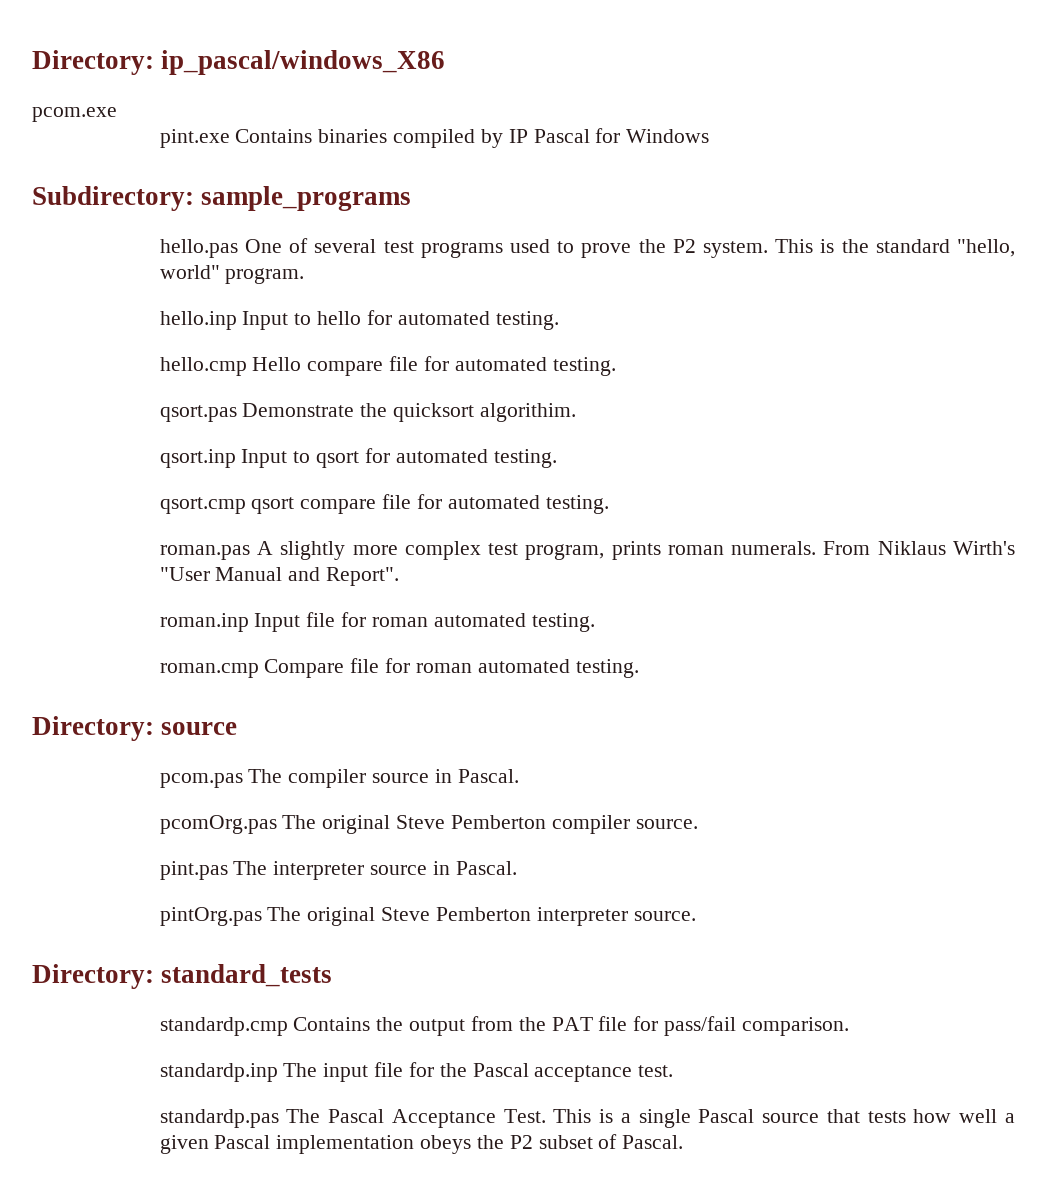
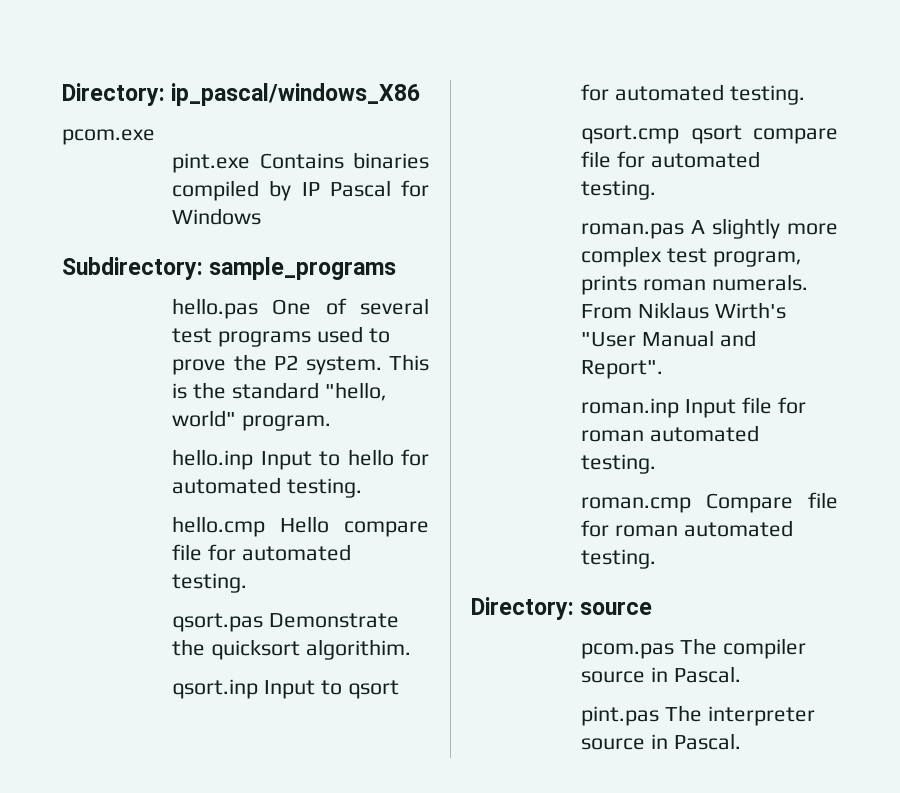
[159,815,698,834] // pcomOrg.pas The original Steve Pemberton compiler source. -> (741, 674) none
[159,907,696,926] [32,964,333,989] [159,1016,849,1036] [159,1062,674,1082] [159,1109,1016,1128] [159,1134,684,1154] // pintOrg.pas The original Steve Pemberton interpreter source. // Directory: standard_tests // standardp.cmp Contains the output from the PAT file for pass/fail comparison. // standardp.inp The input file for the Pascal acceptance test. // standardp.pas The Pascal Acceptance Test. This is a single Pascal source that tests how well a given Pascal implementation obeys the P2 subset of Pascal. -> (741, 741) none

